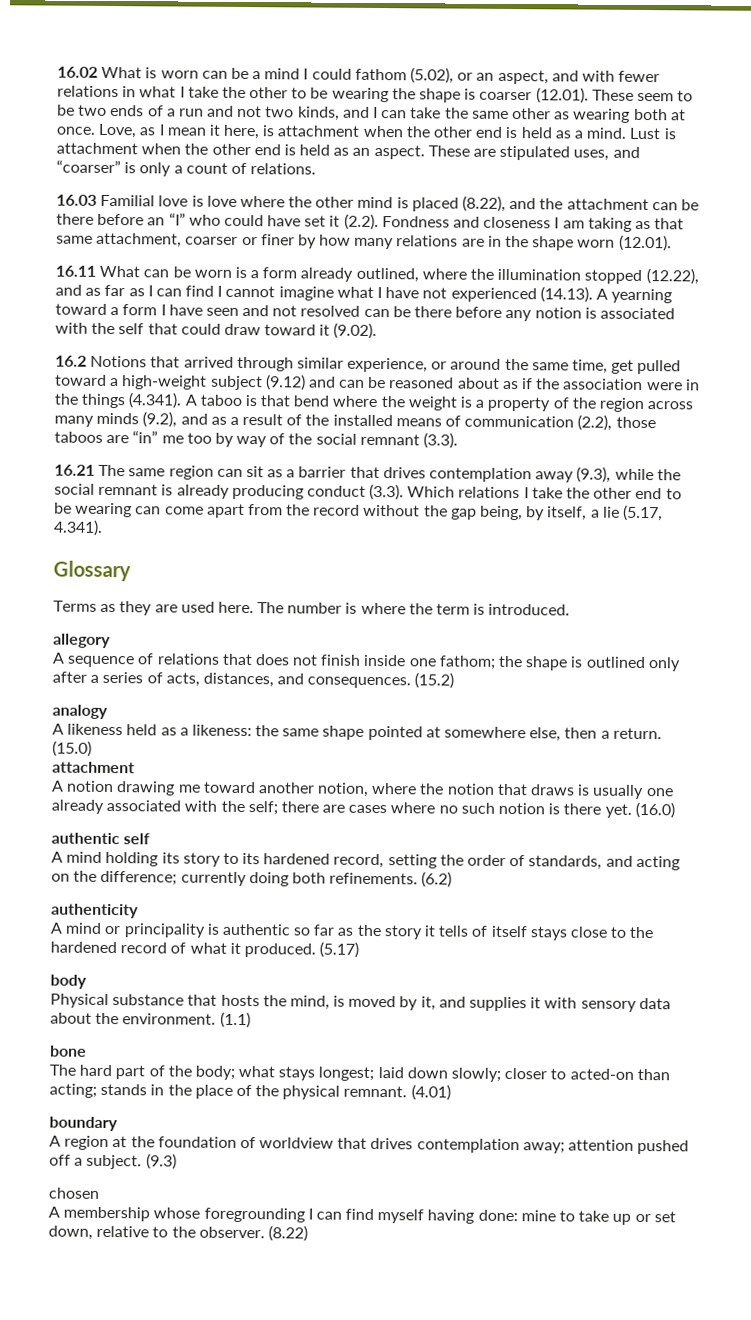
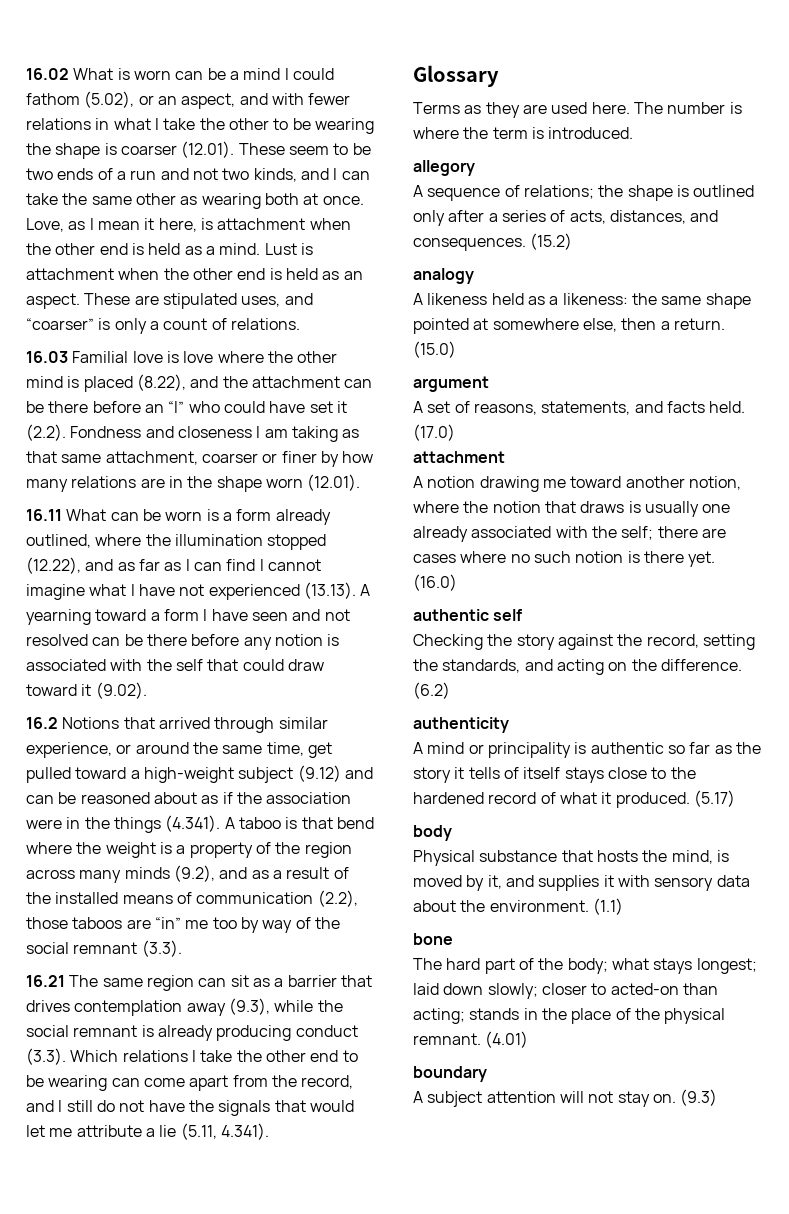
[539,286,593,303] (14.13). -> [303,582,356,599] (13.13).
[313,504,588,521] record without the gap being, by itself, -> [301,1075,354,1089] [26,1100,354,1116] [26,1125,142,1137] record, and I still do not have the signals that would let me attribute
[622,504,663,522] (5.17, -> [180,1123,217,1140] (5.11,
[156,653,496,670] relations that does not finish inside one fathom; -> [523,185,594,199] relations;
(92, 748) none -> [413,376,489,392] [413,401,746,415] [413,424,455,441] // argument // A set of reasons, statements, and facts held. (17.0)
[51,851,331,867] A mind holding its story to its hardened -> [413,634,643,650] Checking the story against the
[467,854,526,867] order of -> (438, 665) none
[100,870,419,887] difference; currently doing both refinements. -> [660,659,742,671] difference.
[64,1135,690,1155] [49,1153,177,1170] [48,1187,100,1199] [48,1206,676,1225] [48,1225,308,1242] region at the foundation of worldview that drives contemplation away; attention pushed off a subject. (9.3) // chosen // A membership whose foregrounding I can find myself having done: mine to take up or set down, relative to the observer. (8.22) -> [427,1089,718,1107] subject attention will not stay on. (9.3)

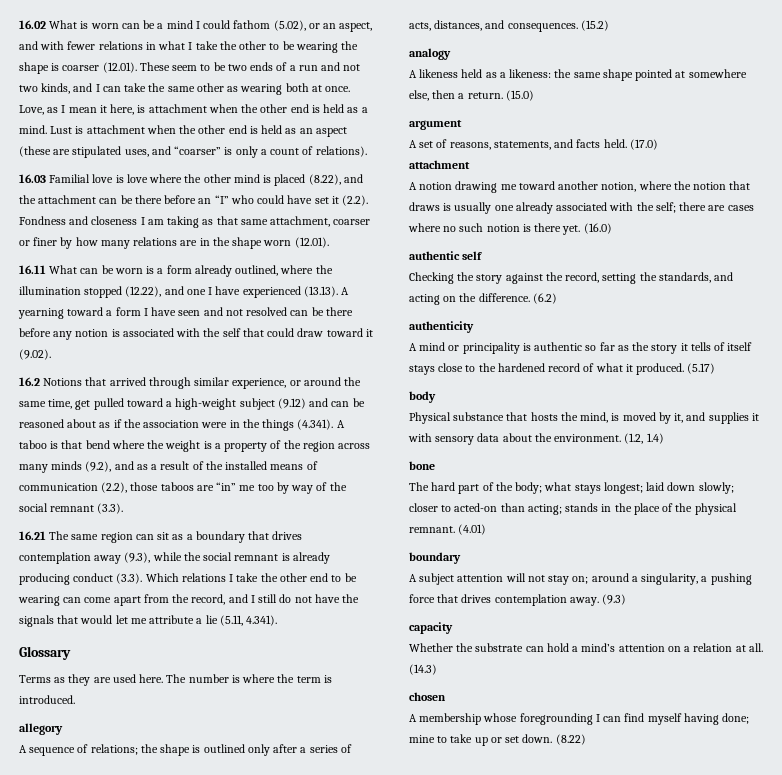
[26,293,131,309] aspect. These -> [315,127,347,137] [19,146,51,157] aspect (these
[230,318,300,330] relations. -> [315,146,367,157] relations).
[117,559,321,571] [26,584,205,600] as far as I can find I cannot imagine what I have not -> [186,286,241,295] one I have
[287,975,337,987] barrier -> [195,531,245,543] boundary
[592,898,623,915] (1.1) -> [624,433,664,444] (1.2, 1.4)
[652,1089,718,1106] on. (9.3) -> [572,573,752,585] [409,594,627,606] [409,622,453,634] [409,643,763,652] [409,664,437,675] [409,692,446,701] [409,713,750,725] [409,734,586,746] on; around a singularity, a pushing force that drives contemplation away. (9.3) // capacity // Whether the substrate can hold a mind’s attention on a relation at all. (14.3) // chosen // A membership whose foregrounding I can find myself having done; mine to take up or set down. (8.22)

